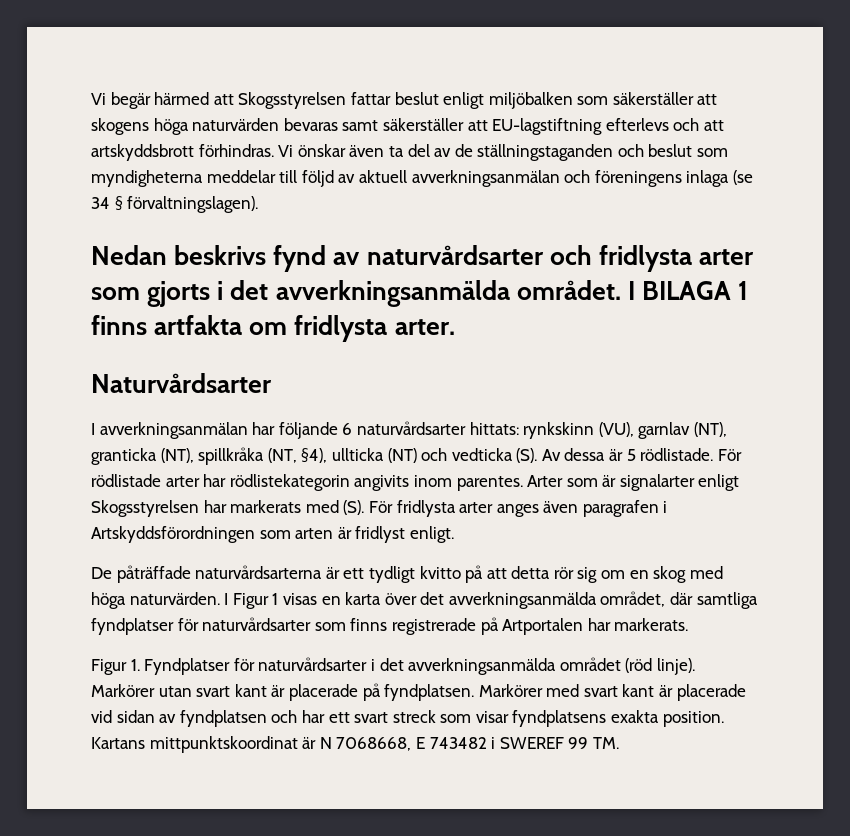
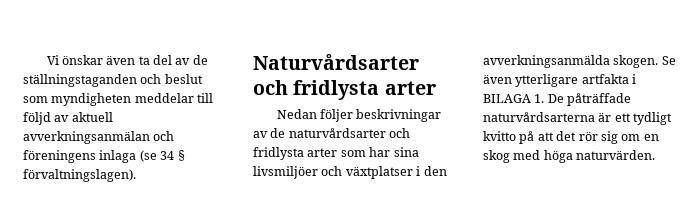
[91,92,718,109] [91,118,724,135] [91,144,294,161] Vi begär härmed att Skogsstyrelsen fattar beslut enligt miljöbalken som säkerställer att skogens höga naturvärden bevaras samt säkerställer att EU-lagstiftning efterlevs och att artskyddsbrott förhindras. Vi -> [46,55,59,65] Vi
[91,170,203,187] myndigheterna -> [51,93,132,106] myndigheten
[91,245,361,272] Nedan beskrivs fynd av -> [253,53,419,70] [253,80,436,100] [276,109,442,122] [253,128,286,138] Naturvårdsarter och fridlysta arter // Nedan följer beskrivningar av de
[147,280,749,307] [91,315,455,342] [91,373,272,393] [91,421,727,439] [91,447,742,465] [91,474,740,491] [91,500,668,517] [91,526,454,543] gjorts i det avverkningsanmälda området. I BILAGA 1 finns artfakta om fridlysta arter. // Naturvårdsarter // I avverkningsanmälan har följande 6 naturvårdsarter hittats: rynkskinn (VU), garnlav (NT), granticka (NT), spillkråka (NT, §4), ullticka (NT) och vedticka (S). Av dessa är 5 rödlistade. För rödlistade arter har rödlistekategorin angivits inom parentes. Arter som är signalarter enligt Skogsstyrelsen har markerats med (S). För fridlysta arter anges även paragrafen i Artskyddsförordningen som arten är fridlyst enligt. // -> [369,147,419,157] [253,166,447,179] [483,55,676,68] [483,74,637,87] [483,94,545,103] har sina livsmiljöer och växtplatser i den avverkningsanmälda skogen. Se även ytterligare artfakta i BILAGA 1.
[511,566,551,579] detta -> [556,131,577,141] det
[224,591,758,609] [91,617,689,635] [91,657,695,675] [91,683,746,701] [91,710,724,727] [91,736,619,753] I Figur 1 visas en karta över det avverkningsanmälda området, där samtliga fyndplatser för naturvårdsarter som finns registrerade på Artportalen har markerats. // Figur 1. Fyndplatser för naturvårdsarter i det avverkningsanmälda området (röd linje). Markörer utan svart kant är placerade på fyndplatsen. Markörer med svart kant är placerade vid sidan av fyndplatsen och har ett svart streck som visar fyndplatsens exakta position. Kartans mittpunktskoordinat är N 7068668, E 743482 i SWEREF 99 TM. -> (656, 155) none

